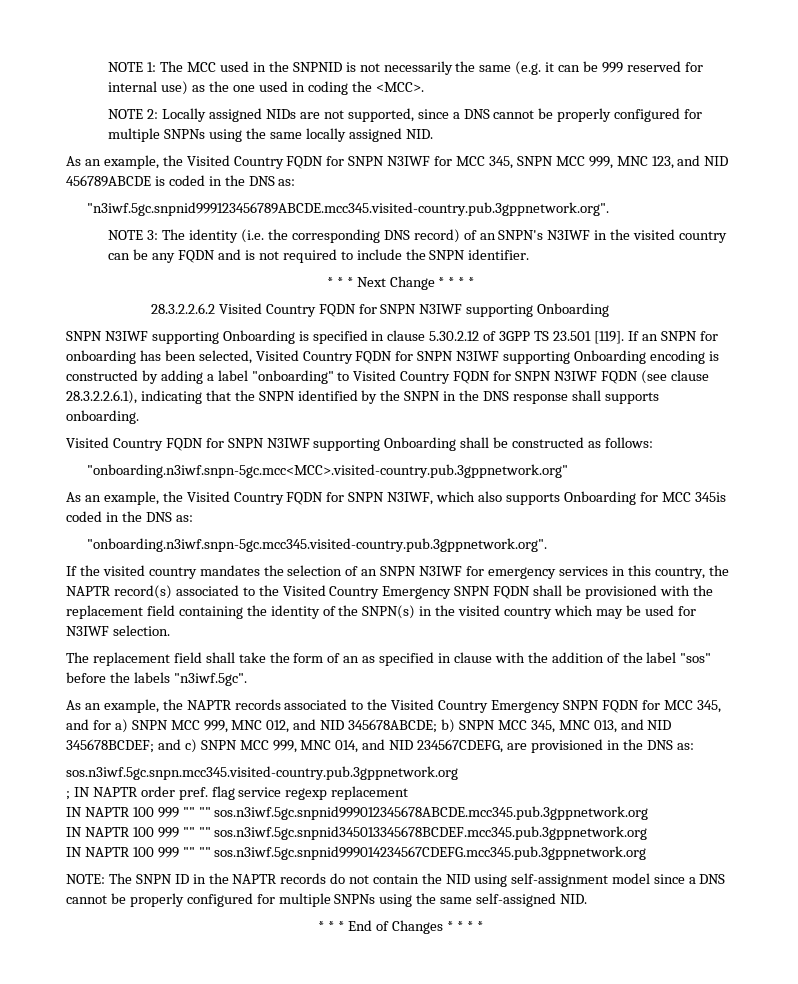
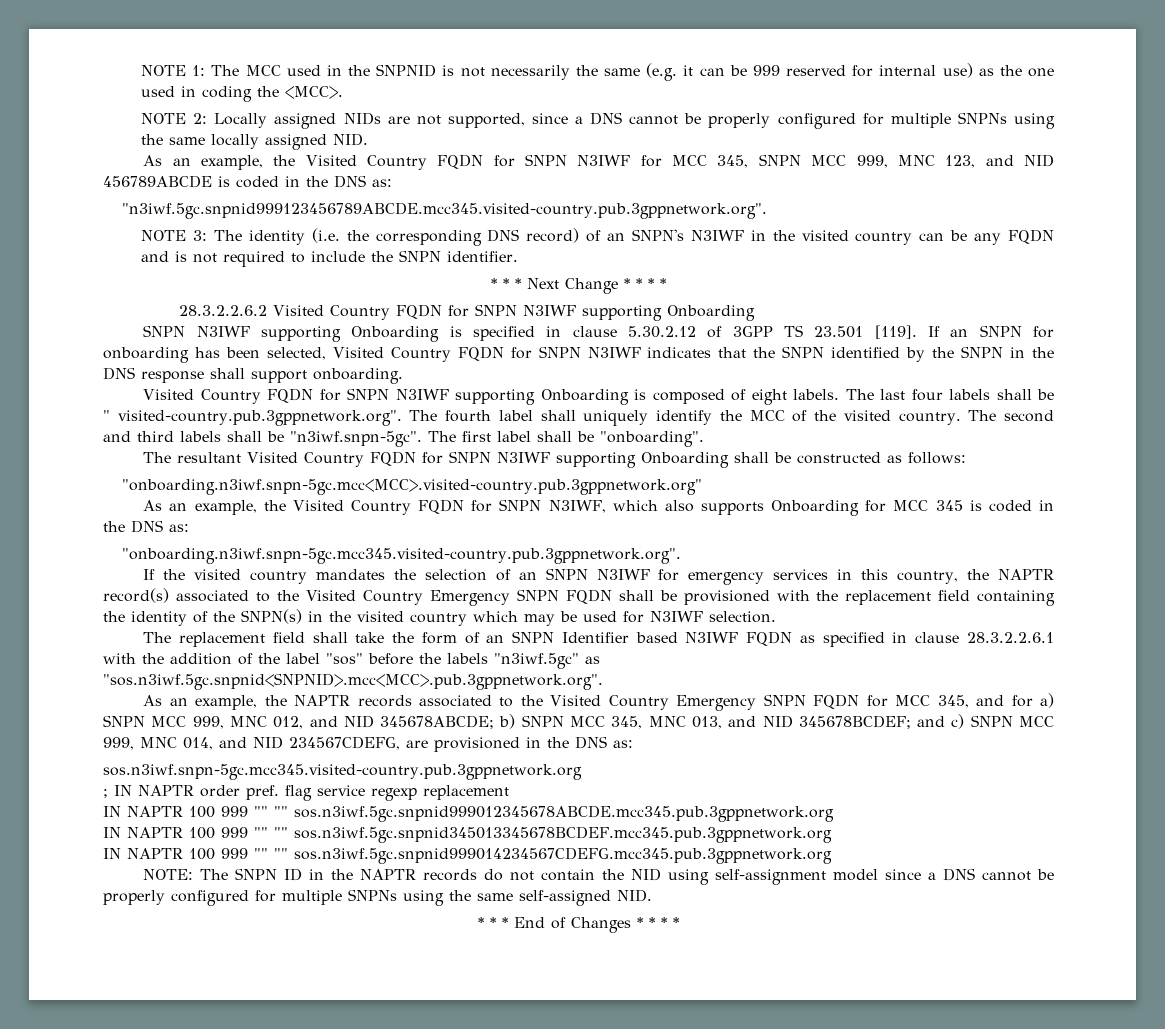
[503,350,719,364] [66,370,709,384] [66,390,202,404] supporting Onboarding encoding is constructed by adding a label "onboarding" to Visited Country FQDN for SNPN N3IWF FQDN (see clause 28.3.2.2.6.1), indicating -> [647,347,712,358] indicates
[604,392,659,404] supports -> [251,370,307,383] support
(457, 444) none -> [634,389,1054,405] [103,410,1054,426] [103,431,704,447] [143,451,730,468] is composed of eight labels. The last four labels shall be " visited-country.pub.3gppnetwork.org". The fourth label shall uniquely identify the MCC of the visited country. The second and third labels shall be "n3iwf.snpn-5gc". The first label shall be "onboarding". // The resultant Visited Country FQDN for SNPN N3IWF supporting Onboarding
[694,492,726,502] 345is -> [935,500,982,511] 345 is
(360, 659) none -> [512,631,793,646] SNPN Identifier based N3IWF FQDN
(492, 657) none -> [967,632,1055,643] 28.3.2.2.6.1
[173,673,247,686] "n3iwf.5gc". -> [494,653,600,669] [103,673,603,690] "n3iwf.5gc" as "sos.n3iwf.5gc.snpnid<SNPNID>.mcc<MCC>.pub.3gppnetwork.org".
[66,766,458,780] sos.n3iwf.5gc.snpn.mcc345.visited-country.pub.3gppnetwork.org -> [103,764,582,780] sos.n3iwf.snpn-5gc.mcc345.visited-country.pub.3gppnetwork.org

